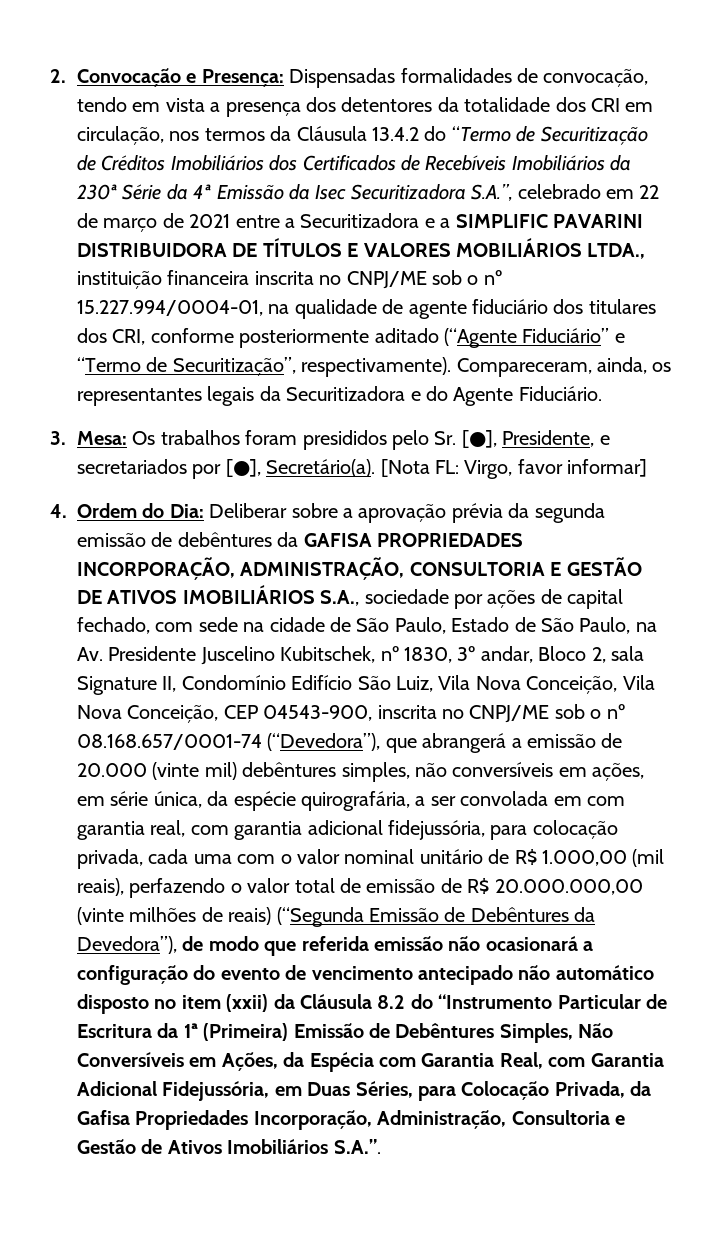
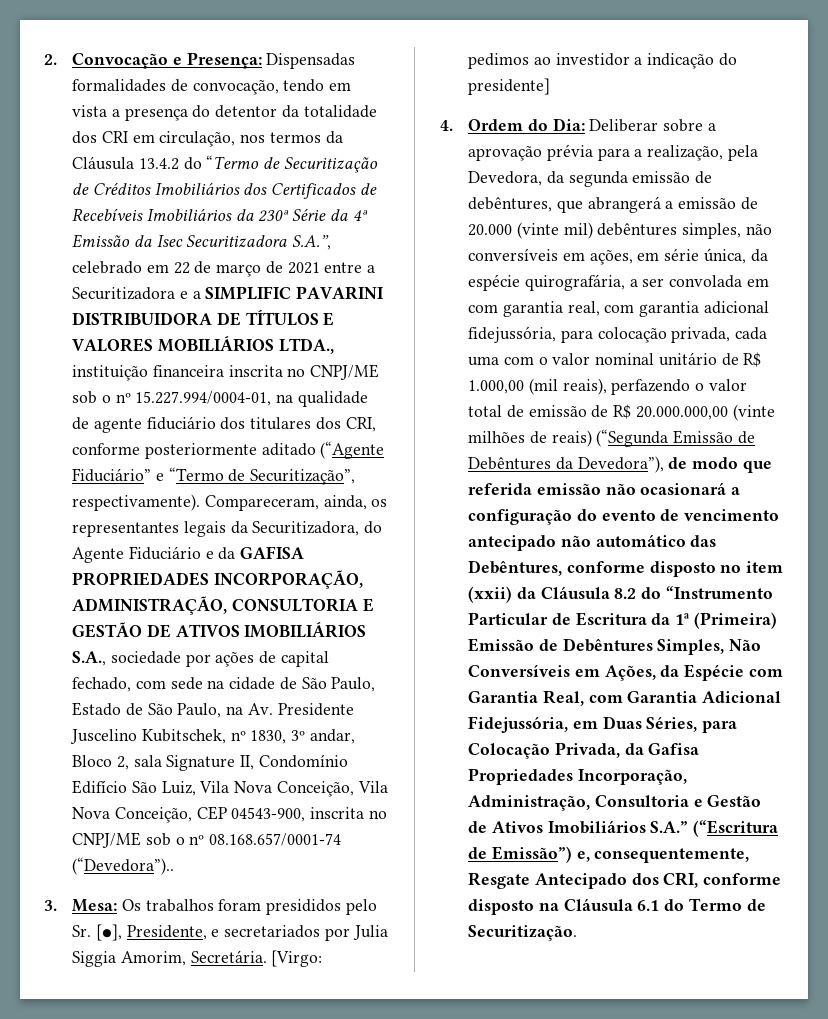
[306,97,433,112] dos detentores -> [192,105,278,118] do detentor
[286,386,602,406] [50,430,610,450] [77,459,648,479] [50,503,605,523] [77,532,272,547] Securitizadora e do Agente Fiduciário. // 3. Mesa: Os trabalhos foram presididos pelo Sr. [●], Presidente, e secretariados por [●], Secretário(a). [Nota FL: Virgo, favor informar] // 4. Ordem do Dia: Deliberar sobre a aprovação prévia da segunda emissão de debêntures -> [252,521,383,536] [72,546,214,563] Securitizadora, do Agente Fiduciário e
[267,733,381,751] (“Devedora”), -> [72,857,175,875] [44,899,377,915] [72,924,388,941] [72,950,323,967] [468,53,737,69] [468,78,551,95] [440,118,716,132] [468,144,758,161] [468,171,713,187] [468,197,553,212] (“Devedora”).. // 3. Mesa: Os trabalhos foram presididos pelo Sr. [●], Presidente, e secretariados por Julia Siggia Amorim, Secretária. [Virgo: pedimos ao investidor a indicação do presidente] // 4. Ordem do Dia: Deliberar sobre a aprovação prévia para a realização, pela Devedora, da segunda emissão de debêntures,
(654, 972) none -> [690,535,717,547] [468,560,645,576] das Debêntures, conforme
[309,1052,374,1072] Espécia -> [684,664,745,681] Espécie
[333,1139,381,1154] S.A.”. -> [650,820,779,837] [468,846,750,863] [468,872,782,889] [468,898,766,915] [468,925,578,941] S.A.” (“Escritura de Emissão”) e, consequentemente, Resgate Antecipado dos CRI, conforme disposto na Cláusula 6.1 do Termo de Securitização.

